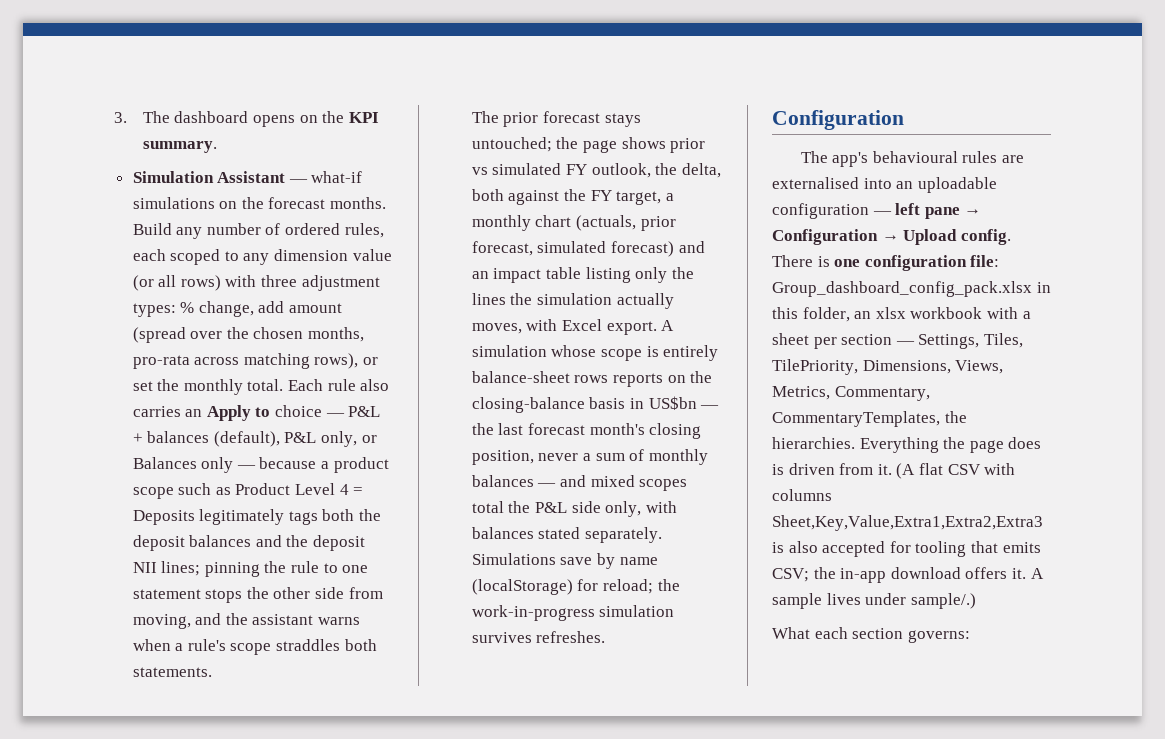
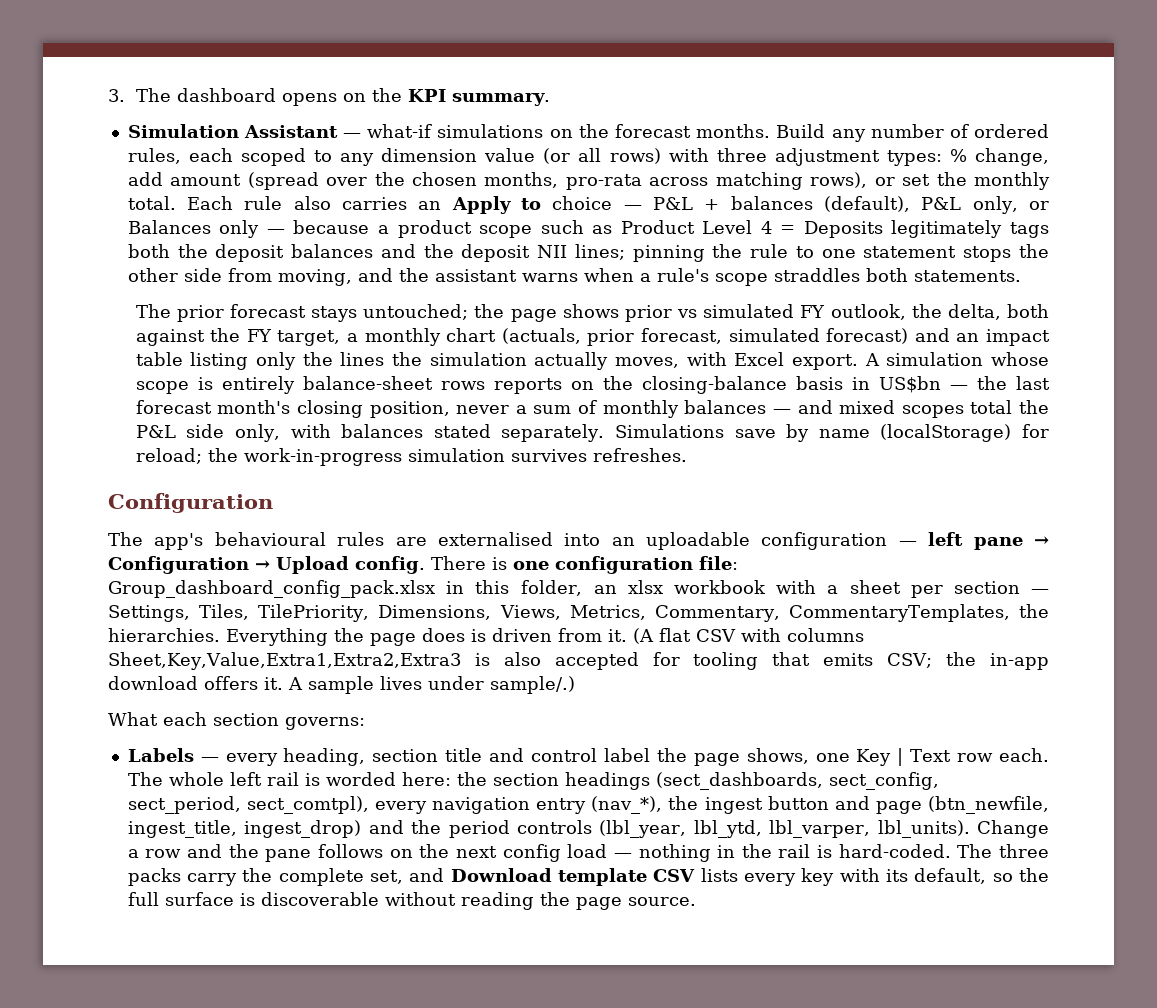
(970, 636) none -> [127,748,1049,766] [127,772,939,790] [127,796,1050,814] [127,820,1050,838] [127,844,1049,862] [127,868,1050,886] [127,892,696,910] // Labels — every heading, section title and control label the page shows, one Key | Text row each. The whole left rail is worded here: the section headings (sect_dashboards, sect_config, sect_period, sect_comtpl), every navigation entry (nav_*), the ingest button and page (btn_newfile, ingest_title, ingest_drop) and the period controls (lbl_year, lbl_ytd, lbl_varper, lbl_units). Change a row and the pane follows on the next config load — nothing in the rail is hard-coded. The three packs carry the complete set, and Download template CSV lists every key with its default, so the full surface is discoverable without reading the page source.

